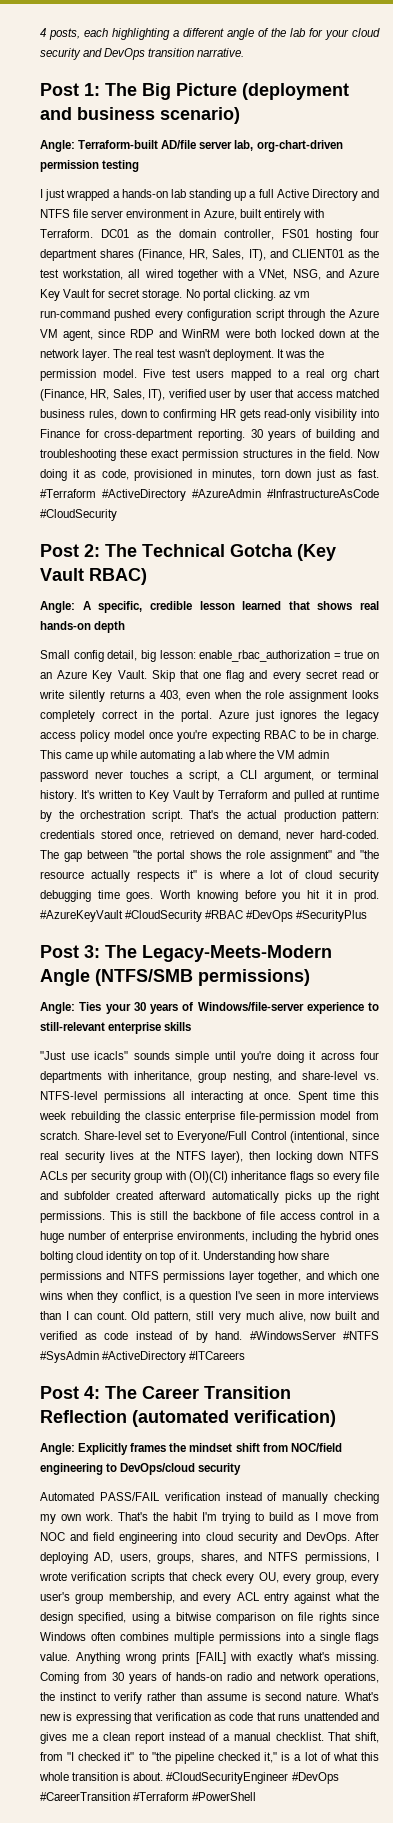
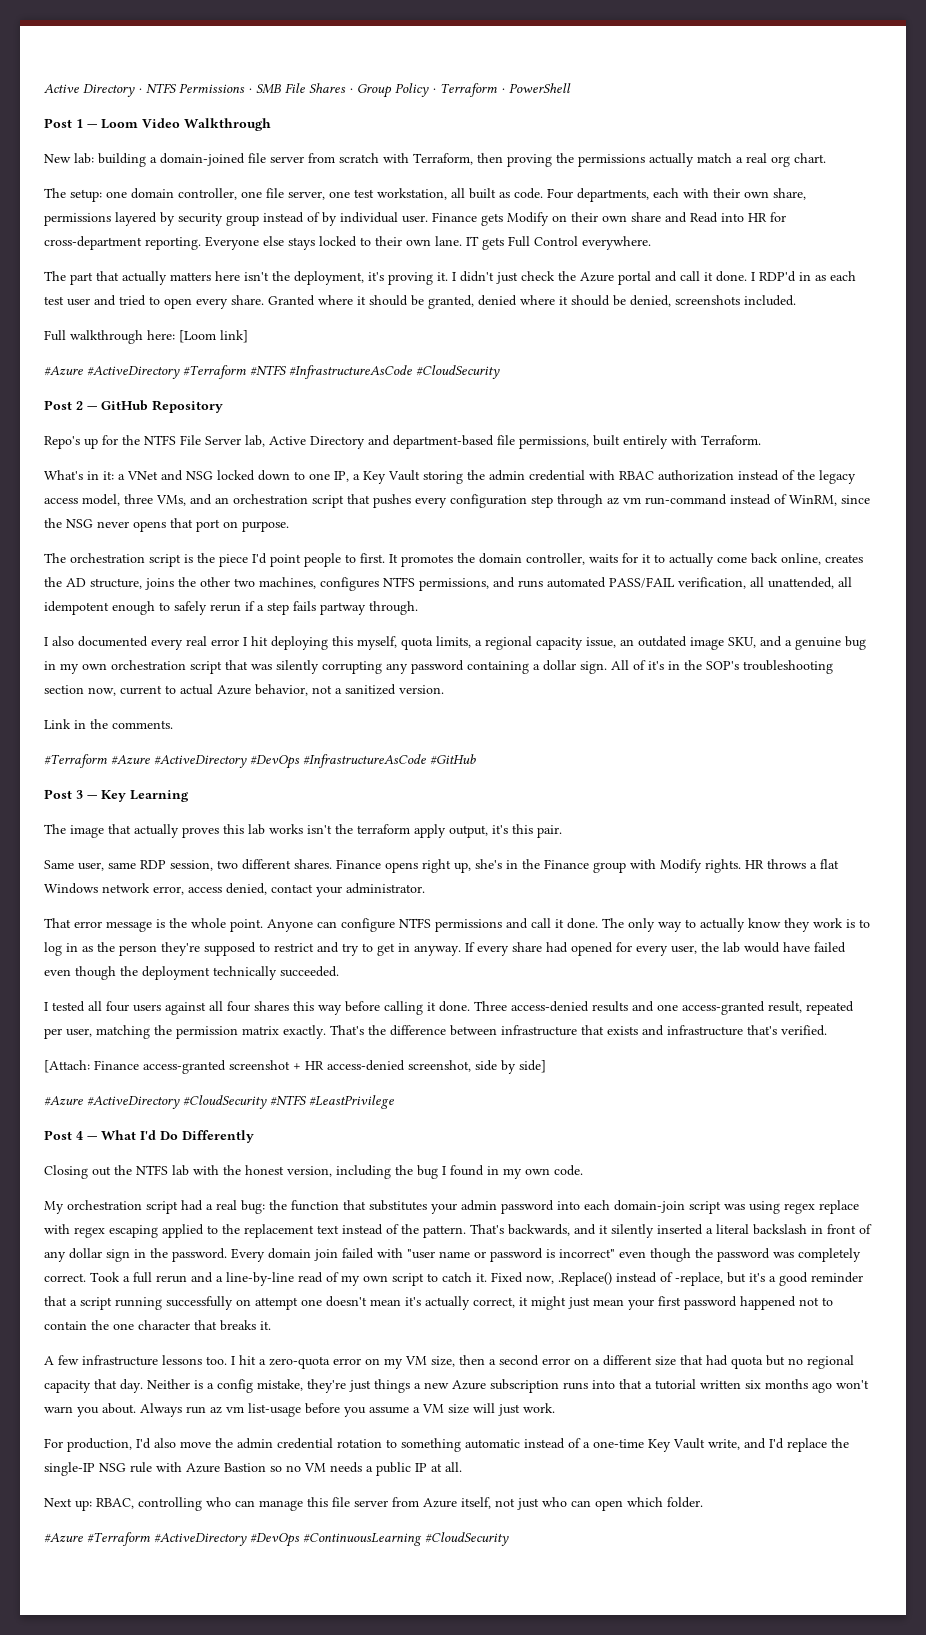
[40,28,380,40] [40,48,245,60] [40,83,349,100] [40,107,240,124] [40,140,343,152] [40,160,140,172] [40,189,379,201] [40,209,324,221] [40,229,379,241] [40,249,379,261] [40,269,379,281] [40,289,310,301] [40,309,379,321] [40,329,379,341] [40,349,324,361] [40,369,380,381] [40,389,379,401] [40,409,379,421] [40,429,379,441] [40,449,380,461] [40,469,379,481] [40,489,379,501] [40,509,117,521] [40,544,336,561] [40,568,147,585] [40,601,379,613] [40,621,126,633] [40,650,379,662] [40,670,380,682] [39,690,380,702] [40,710,379,722] [40,730,380,742] [40,750,330,762] [40,770,379,782] [40,790,379,802] [40,810,379,822] [40,830,380,841] [40,850,379,862] [40,870,379,882] [40,890,379,902] [40,910,368,922] [40,945,332,962] [40,969,310,986] [40,1002,379,1014] [40,1022,192,1034] [40,1051,379,1063] [40,1071,379,1083] [40,1091,379,1103] [39,1111,379,1123] [40,1131,380,1143] [40,1151,379,1163] [40,1171,379,1183] [40,1191,380,1203] [40,1211,380,1223] [40,1231,379,1243] [40,1251,329,1263] [40,1271,379,1283] [39,1291,379,1303] [40,1311,379,1323] [40,1331,379,1343] [40,1351,246,1363] [40,1386,291,1399] [40,1410,336,1427] [40,1443,342,1455] [40,1463,242,1475] [40,1492,380,1504] [40,1512,379,1524] [40,1532,379,1544] [40,1552,379,1564] [39,1572,380,1584] [40,1592,379,1604] [40,1612,380,1624] [40,1632,379,1644] [40,1652,379,1664] [40,1672,379,1684] [40,1692,380,1704] [40,1712,379,1724] [40,1732,379,1744] [40,1752,380,1764] [39,1772,339,1784] [40,1792,257,1801] 4 posts, each highlighting a different angle of the lab for your cloud security and DevOps transition narrative. // Post 1: The Big Picture (deployment and business scenario) // Angle: Terraform-built AD/file server lab, org-chart-driven permission testing // I just wrapped a hands-on lab standing up a full Active Directory and NTFS file server environment in Azure, built entirely with Terraform. DC01 as the domain controller, FS01 hosting four department shares (Finance, HR, Sales, IT), and CLIENT01 as the test workstation, all wired together with a VNet, NSG, and Azure Key Vault for secret storage. No portal clicking. az vm run-command pushed every configuration script through the Azure VM agent, since RDP and WinRM were both locked down at the network layer. The real test wasn't deployment. It was the permission model. Five test users mapped to a real org chart (Finance, HR, Sales, IT), verified user by user that access matched business rules, down to confirming HR gets read-only visibility into Finance for cross-department reporting. 30 years of building and troubleshooting these exact permission structures in the field. Now doing it as code, provisioned in minutes, torn down just as fast. #Terraform #ActiveDirectory #AzureAdmin #InfrastructureAsCode #CloudSecurity // Post 2: The Technical Gotcha (Key Vault RBAC) // Angle: A specific, credible lesson learned that shows real hands-on depth // Small config detail, big lesson: enable_rbac_authorization = true on an Azure Key Vault. Skip that one flag and every secret read or write silently returns a 403, even when the role assignment looks completely correct in the portal. Azure just ignores the legacy access policy model once you're expecting RBAC to be in charge. This came up while automating a lab where the VM admin password never touches a script, a CLI argument, or terminal history. It's written to Key Vault by Terraform and pulled at runtime by the orchestration script. That's the actual production pattern: credentials stored once, retrieved on demand, never hard-coded. The gap between "the portal shows the role assignment" and "the resource actually respects it" is where a lot of cloud security debugging time goes. Worth knowing before you hit it in prod. #AzureKeyVault #CloudSecurity #RBAC #DevOps #SecurityPlus // Post 3: The Legacy-Meets-Modern Angle (NTFS/SMB permissions) // Angle: Ties your 30 years of Windows/file-server experience to still-relevant enterprise skills // "Just use icacls" sounds simple until you're doing it across four departments with inheritance, group nesting, and share-level vs. NTFS-level permissions all interacting at once. Spent time this week rebuilding the classic enterprise file-permission model from scratch. Share-level set to Everyone/Full Control (intentional, since real security lives at the NTFS layer), then locking down NTFS ACLs per security group with (OI)(CI) inheritance flags so every file and subfolder created afterward automatically picks up the right permissions. This is still the backbone of file access control in a huge number of enterprise environments, including the hybrid ones bolting cloud identity on top of it. Understanding how share permissions and NTFS permissions layer together, and which one wins when they conflict, is a question I've seen in more interviews than I can count. Old pattern, still very much alive, now built and verified as code instead of by hand. #WindowsServer #NTFS #SysAdmin #ActiveDirectory #ITCareers // Post 4: The Career Transition Reflection (automated verification) // Angle: Explicitly frames the mindset shift from NOC/field engineering to DevOps/cloud security // Automated PASS/FAIL verification instead of manually checking my own work. That's the habit I'm trying to build as I move from NOC and field engineering into cloud security and DevOps. After deploying AD, users, groups, shares, and NTFS permissions, I wrote verification scripts that check every OU, every group, every user's group membership, and every ACL entry against what the design specified, using a bitwise comparison on file rights since Windows often combines multiple permissions into a single flags value. Anything wrong prints [FAIL] with exactly what's missing. Coming from 30 years of hands-on radio and network operations, the instinct to verify rather than assume is second nature. What's new is expressing that verification as code that runs unattended and gives me a clean report instead of a manual checklist. That shift, from "I checked it" to "the pipeline checked it," is a lot of what this whole transition is about. #CloudSecurityEngineer #DevOps #CareerTransition #Terraform #PowerShell -> [44,83,571,98] [44,118,271,131] [44,153,826,167] [44,188,806,202] [44,212,786,226] [44,236,651,250] [44,271,856,285] [44,295,796,309] [44,330,248,344] [44,365,500,379] [44,400,223,413] [44,435,761,449] [44,470,856,484] [44,494,870,508] [44,518,289,532] [44,553,863,567] [44,577,852,591] [44,601,418,615] [44,636,866,650] [44,660,833,674] [44,684,444,696] [44,719,173,729] [44,754,476,769] [44,789,189,802] [44,824,562,838] [44,859,839,873] [44,883,425,897] [44,918,870,932] [44,942,846,956] [44,966,339,980] [44,1001,854,1015] [44,1025,827,1039] [44,1060,546,1074] [44,1095,394,1109] [44,1130,254,1143] [44,1165,583,1179] [44,1200,859,1214] [44,1224,872,1238] [44,1248,861,1262] [44,1272,863,1286] [44,1296,833,1310] [44,1320,271,1331] [44,1355,854,1369] [44,1379,869,1393] [44,1403,555,1417] [44,1438,849,1452] [44,1462,462,1476] [44,1497,703,1511] [44,1532,509,1547] Active Directory · NTFS Permissions · SMB File Shares · Group Policy · Terraform · PowerShell // Post 1 — Loom Video Walkthrough // New lab: building a domain-joined file server from scratch with Terraform, then proving the permissions actually match a real org chart. // The setup: one domain controller, one file server, one test workstation, all built as code. Four departments, each with their own share, permissions layered by security group instead of by individual user. Finance gets Modify on their own share and Read into HR for cross-department reporting. Everyone else stays locked to their own lane. IT gets Full Control everywhere. // The part that actually matters here isn't the deployment, it's proving it. I didn't just check the Azure portal and call it done. I RDP'd in as each test user and tried to open every share. Granted where it should be granted, denied where it should be denied, screenshots included. // Full walkthrough here: [Loom link] // #Azure #ActiveDirectory #Terraform #NTFS #InfrastructureAsCode #CloudSecurity // Post 2 — GitHub Repository // Repo's up for the NTFS File Server lab, Active Directory and department-based file permissions, built entirely with Terraform. // What's in it: a VNet and NSG locked down to one IP, a Key Vault storing the admin credential with RBAC authorization instead of the legacy access model, three VMs, and an orchestration script that pushes every configuration step through az vm run-command instead of WinRM, since the NSG never opens that port on purpose. // The orchestration script is the piece I'd point people to first. It promotes the domain controller, waits for it to actually come back online, creates the AD structure, joins the other two machines, configures NTFS permissions, and runs automated PASS/FAIL verification, all unattended, all idempotent enough to safely rerun if a step fails partway through. // I also documented every real error I hit deploying this myself, quota limits, a regional capacity issue, an outdated image SKU, and a genuine bug in my own orchestration script that was silently corrupting any password containing a dollar sign. All of it's in the SOP's troubleshooting section now, current to actual Azure behavior, not a sanitized version. // Link in the comments. // #Terraform #Azure #ActiveDirectory #DevOps #InfrastructureAsCode #GitHub // Post 3 — Key Learning // The image that actually proves this lab works isn't the terraform apply output, it's this pair. // Same user, same RDP session, two different shares. Finance opens right up, she's in the Finance group with Modify rights. HR throws a flat Windows network error, access denied, contact your administrator. // That error message is the whole point. Anyone can configure NTFS permissions and call it done. The only way to actually know they work is to log in as the person they're supposed to restrict and try to get in anyway. If every share had opened for every user, the lab would have failed even though the deployment technically succeeded. // I tested all four users against all four shares this way before calling it done. Three access-denied results and one access-granted result, repeated per user, matching the permission matrix exactly. That's the difference between infrastructure that exists and infrastructure that's verified. // [Attach: Finance access-granted screenshot + HR access-denied screenshot, side by side] // #Azure #ActiveDirectory #CloudSecurity #NTFS #LeastPrivilege // Post 4 — What I'd Do Differently // Closing out the NTFS lab with the honest version, including the bug I found in my own code. // My orchestration script had a real bug: the function that substitutes your admin password into each domain-join script was using regex replace with regex escaping applied to the replacement text instead of the pattern. That's backwards, and it silently inserted a literal backslash in front of any dollar sign in the password. Every domain join failed with "user name or password is incorrect" even though the password was completely correct. Took a full rerun and a line-by-line read of my own script to catch it. Fixed now, .Replace() instead of -replace, but it's a good reminder that a script running successfully on attempt one doesn't mean it's actually correct, it might just mean your first password happened not to contain the one character that breaks it. // A few infrastructure lessons too. I hit a zero-quota error on my VM size, then a second error on a different size that had quota but no regional capacity that day. Neither is a config mistake, they're just things a new Azure subscription runs into that a tutorial written six months ago won't warn you about. Always run az vm list-usage before you assume a VM size will just work. // For production, I'd also move the admin credential rotation to something automatic instead of a one-time Key Vault write, and I'd replace the single-IP NSG rule with Azure Bastion so no VM needs a public IP at all. // Next up: RBAC, controlling who can manage this file server from Azure itself, not just who can open which folder. // #Azure #Terraform #ActiveDirectory #DevOps #ContinuousLearning #CloudSecurity

